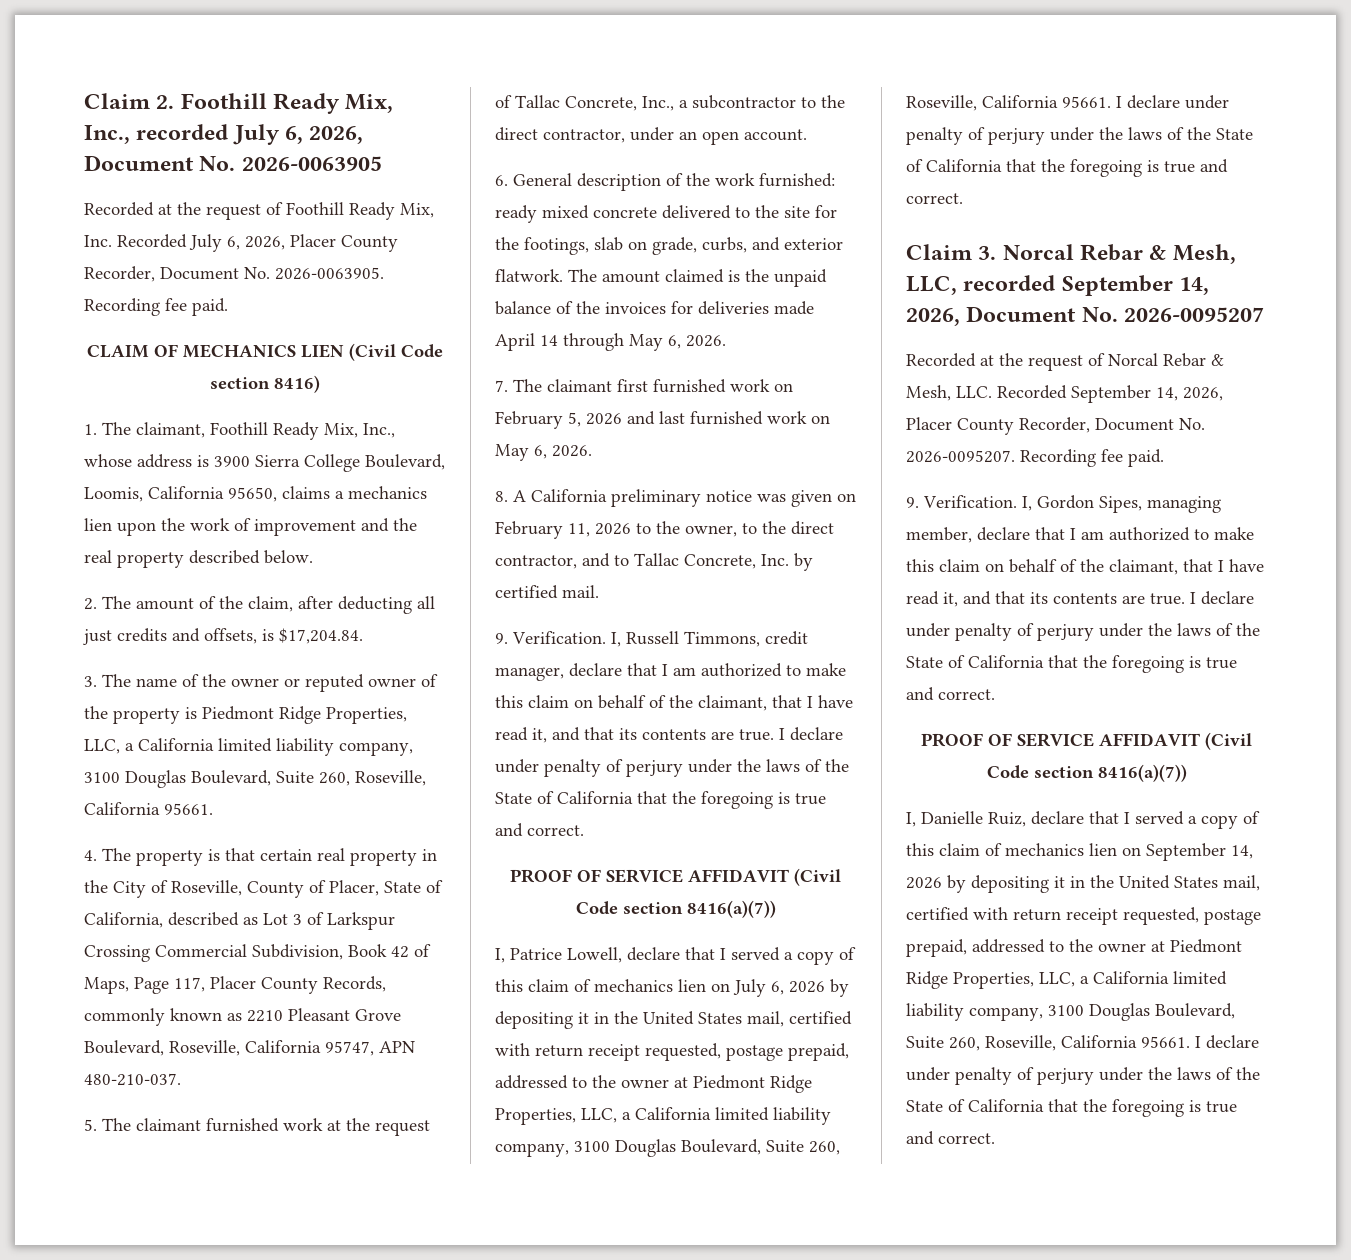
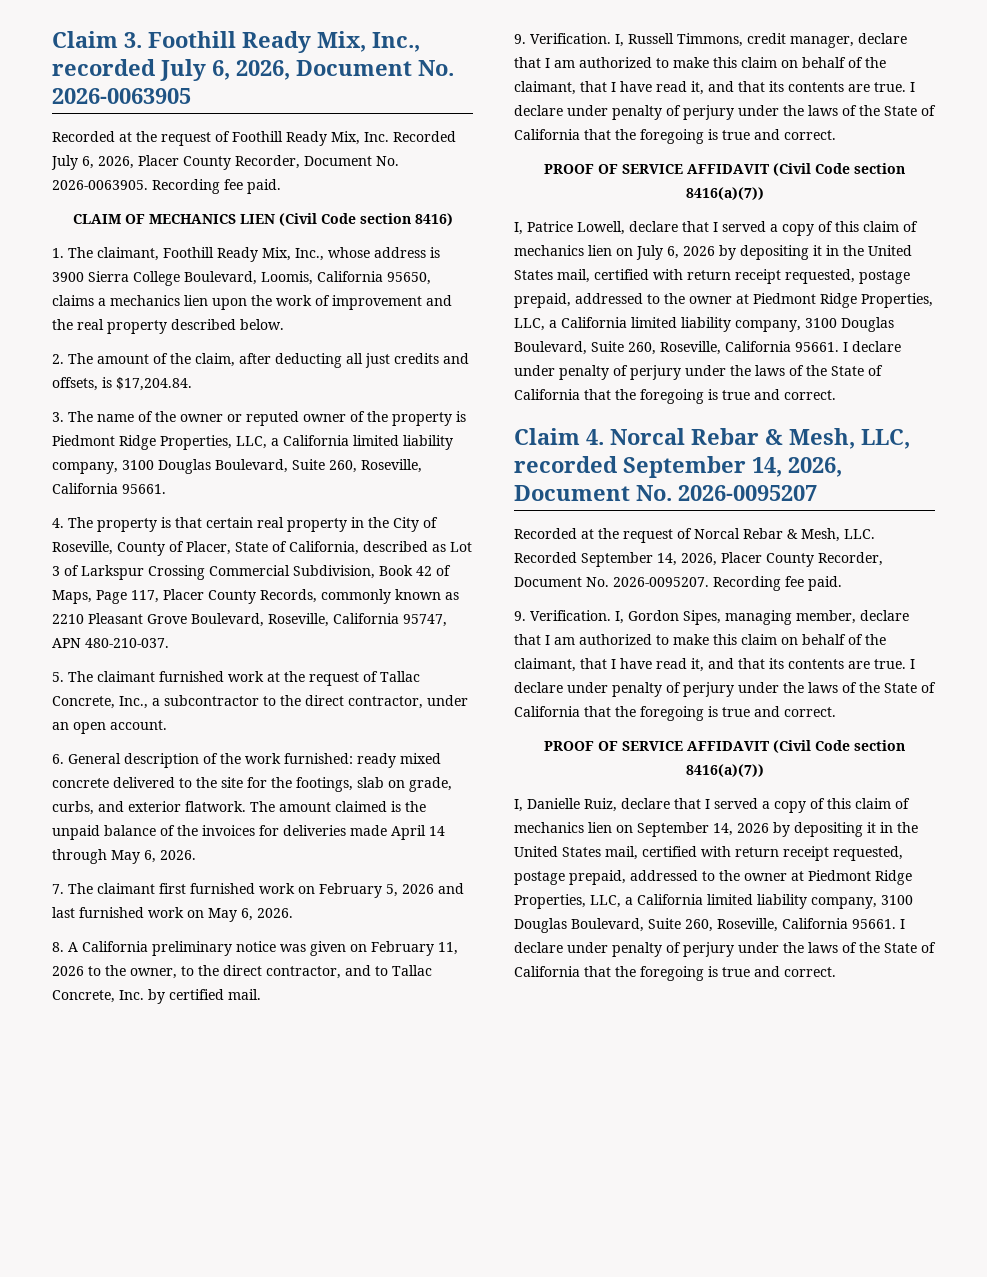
[84,93,175,109] Claim 2. -> [52,31,142,48] Claim 3.
[978,246,997,260] 3. -> [586,429,604,445] 4.

